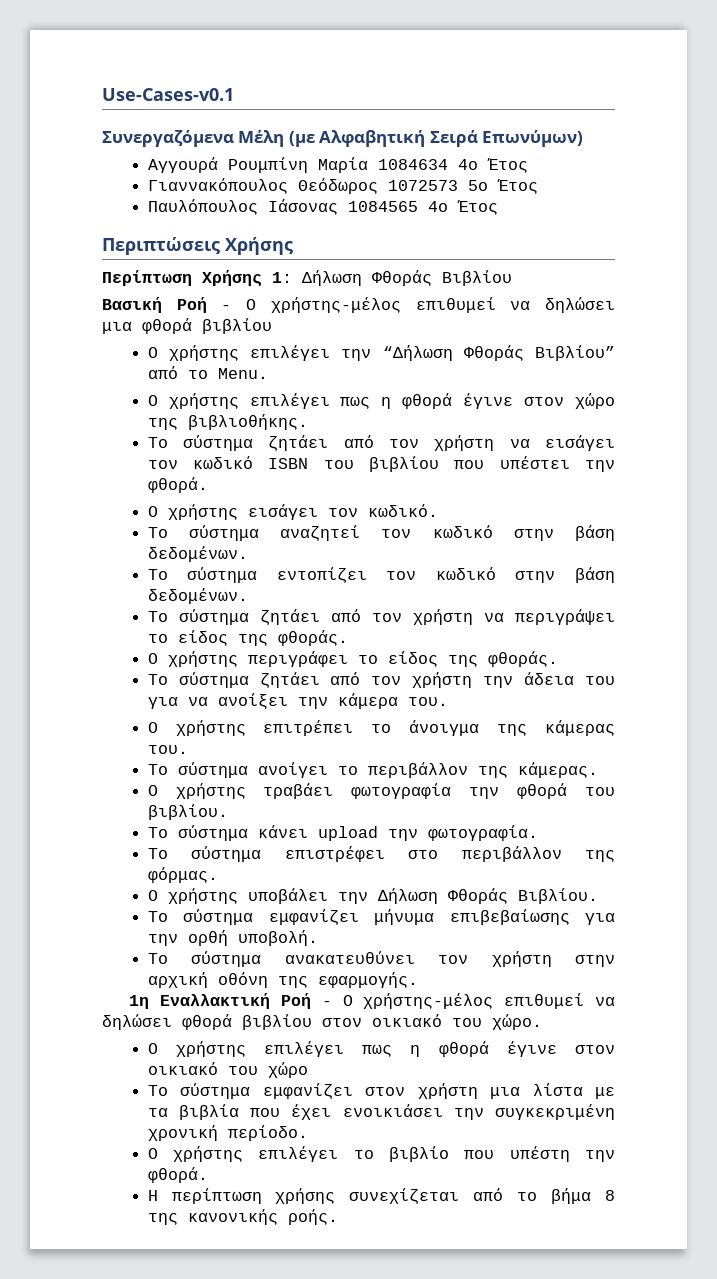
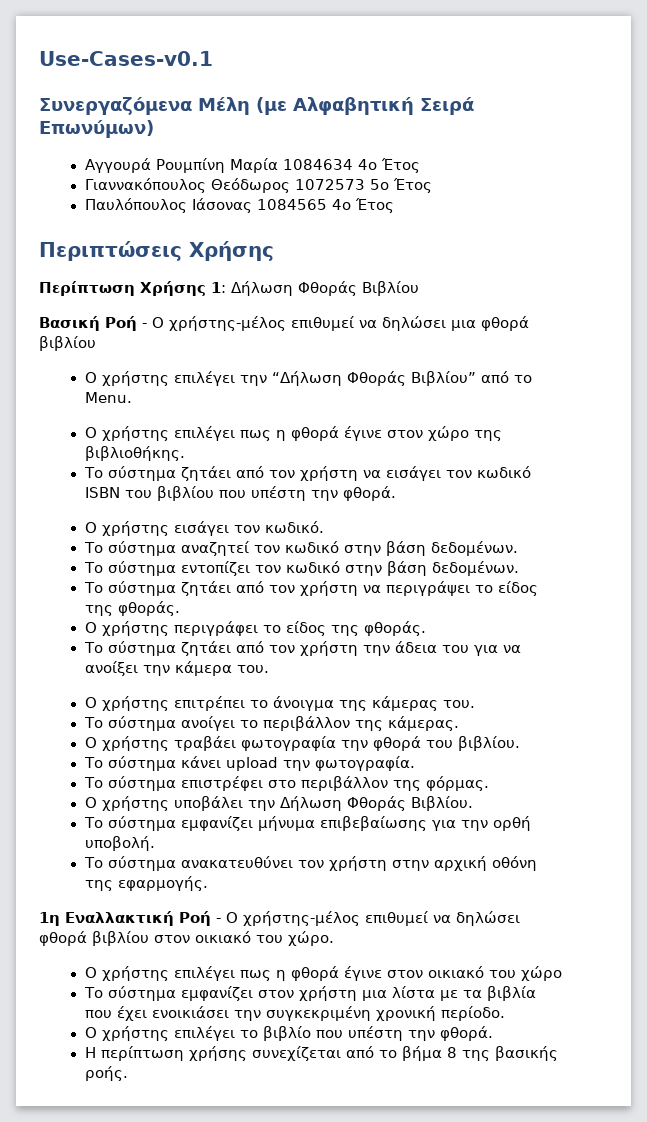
[499,456,570,469] υπέστει -> [250,486,306,501] υπέστη
[187,1209,278,1225] κανονικής -> [494,1046,558,1061] βασικής

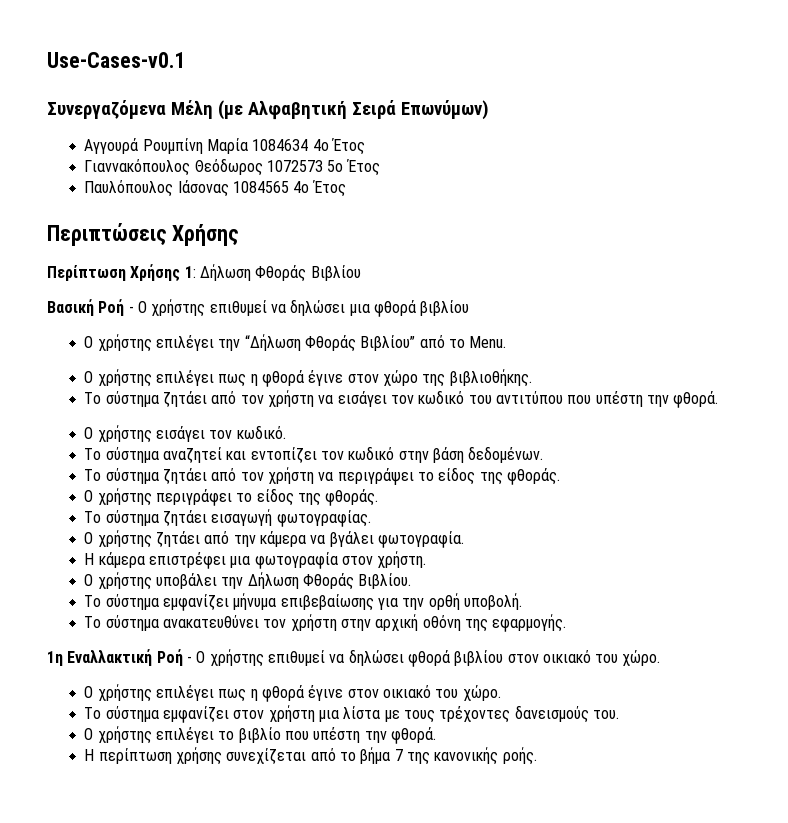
[169,316,286,331] χρήστης-μέλος -> [151,299,206,317] χρήστης
[84,486,214,501] ISBN του βιβλίου -> [468,391,563,404] του αντιτύπου
[253,541,518,556] [83,561,176,576] τον κωδικό στην βάση δεδομένων. // Το σύστημα -> [226,451,247,460] και
[235,641,521,656] [84,661,269,676] [84,696,475,711] [83,716,459,731] [84,736,520,751] [83,756,415,771] [83,776,489,791] από τον χρήστη την άδεια του για να ανοίξει την κάμερα του. // Ο χρήστης επιτρέπει το άνοιγμα της κάμερας του. // Το σύστημα ανοίγει το περιβάλλον της κάμερας. // Ο χρήστης τραβάει φωτογραφία την φθορά του βιβλίου. // Το σύστημα κάνει upload την φωτογραφία. // Το σύστημα επιστρέφει στο περιβάλλον της φόρμας. -> [211,509,371,527] [84,530,465,548] [84,551,427,569] εισαγωγή φωτογραφίας. // Ο χρήστης ζητάει από την κάμερα να βγάλει φωτογραφία. // Η κάμερα επιστρέφει μια φωτογραφία στον χρήστη.
[243,911,360,926] χρήστης-μέλος -> [209,649,264,667] χρήστης
[520,966,562,981] χώρο -> [462,685,501,701] χώρο.
[462,986,536,1001] [84,1006,505,1021] τα βιβλία που έχει ενοικιάσει την συγκεκριμένη χρονική περίοδο. -> [404,705,619,723] τους τρέχοντες δανεισμούς του.
[446,1046,558,1061] 8 της βασικής -> [394,747,499,765] 7 της κανονικής

